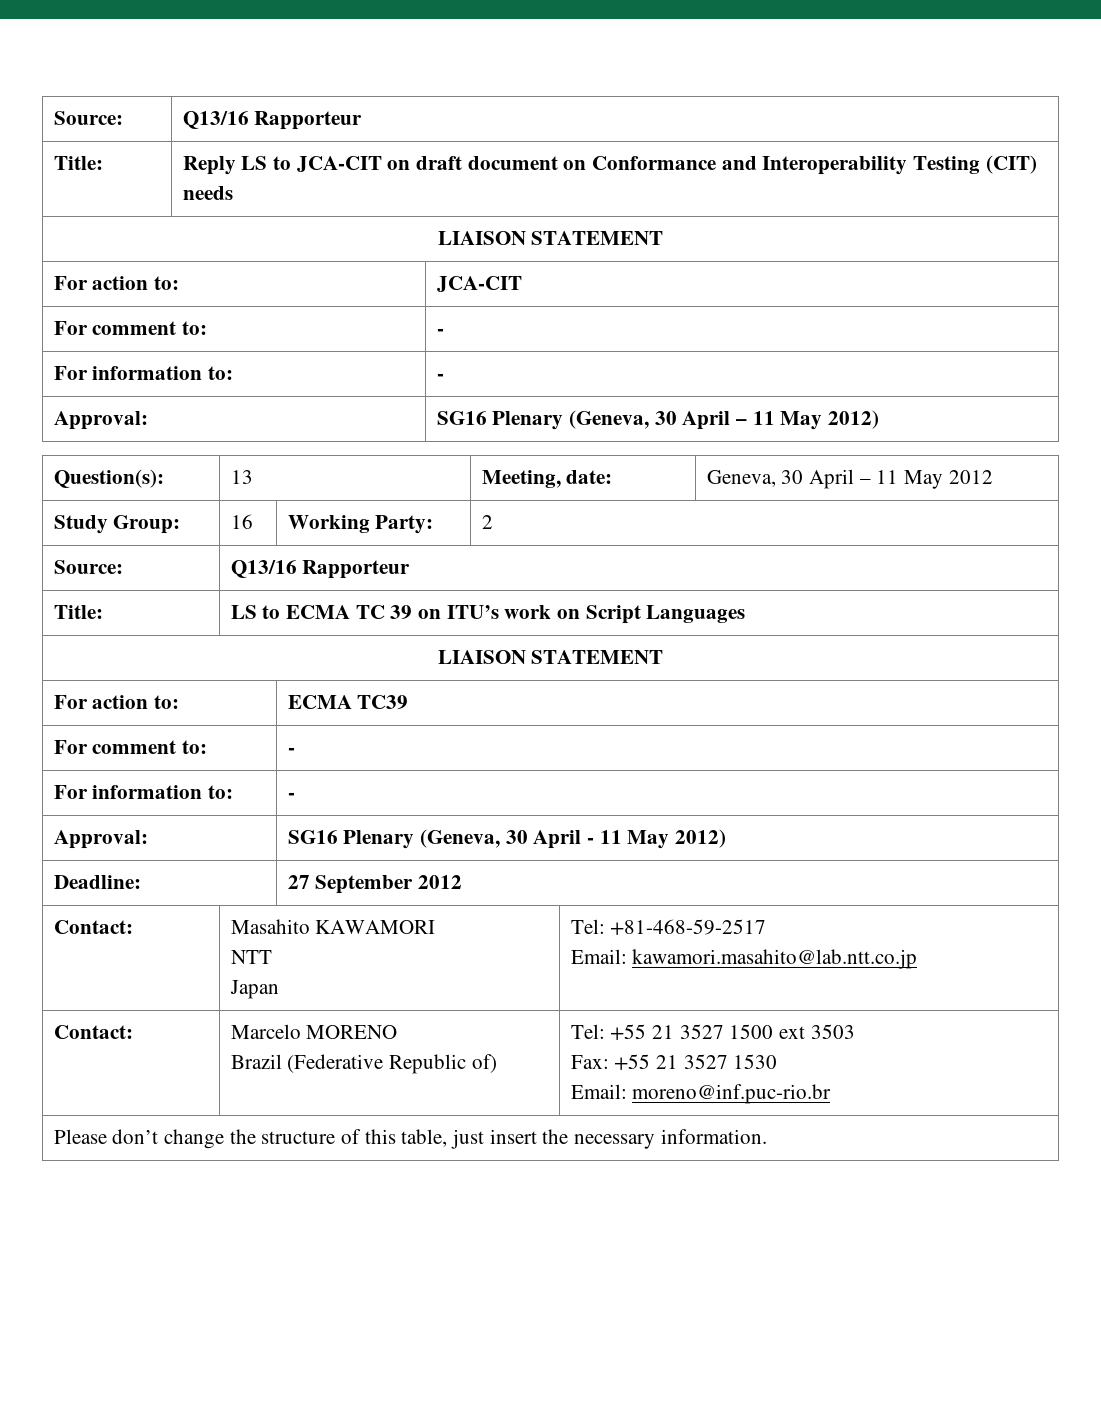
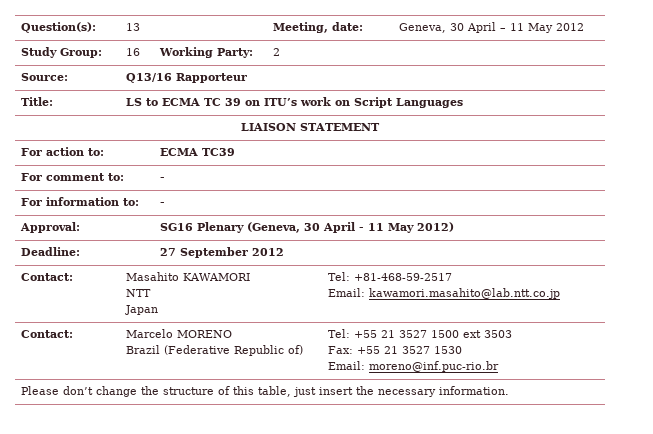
[53,111,123,125] [182,111,363,130] [53,156,103,170] [182,155,1037,175] [182,186,233,200] [437,231,664,245] [53,276,179,290] [436,276,522,292] [53,321,207,335] [436,328,444,335] [53,366,233,380] [436,373,444,380] [53,411,148,430] [436,410,879,430] Source: | Q13/16 Rapporteur // Title: | Reply LS to JCA-CIT on draft document on Conformance and Interoperability Testing (CIT) needs // LIAISON STATEMENT // For action to: | JCA-CIT // For comment to: | - // For information to: | - // Approval: | SG16 Plenary (Geneva, 30 April – 11 May 2012) // -> (21, 27) none

